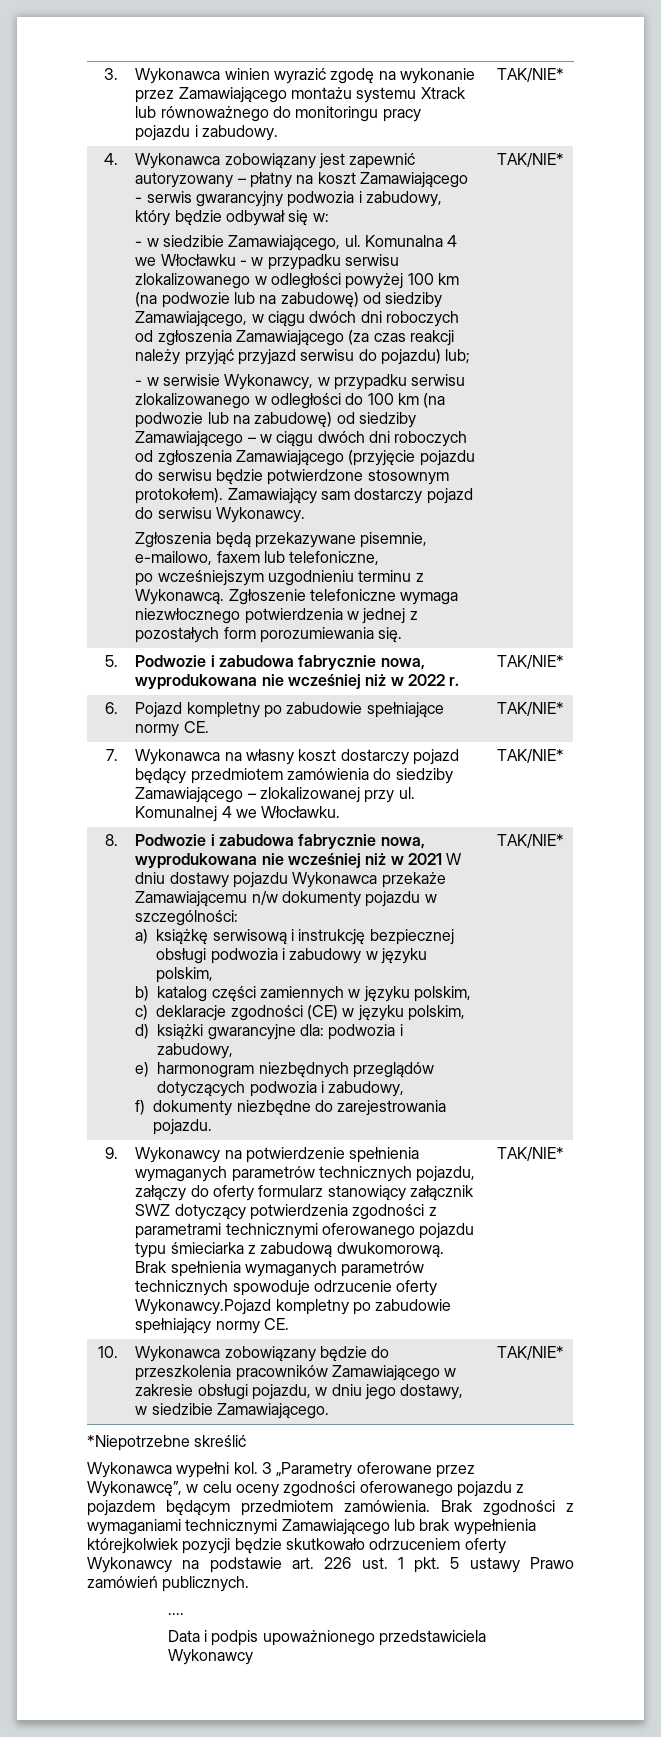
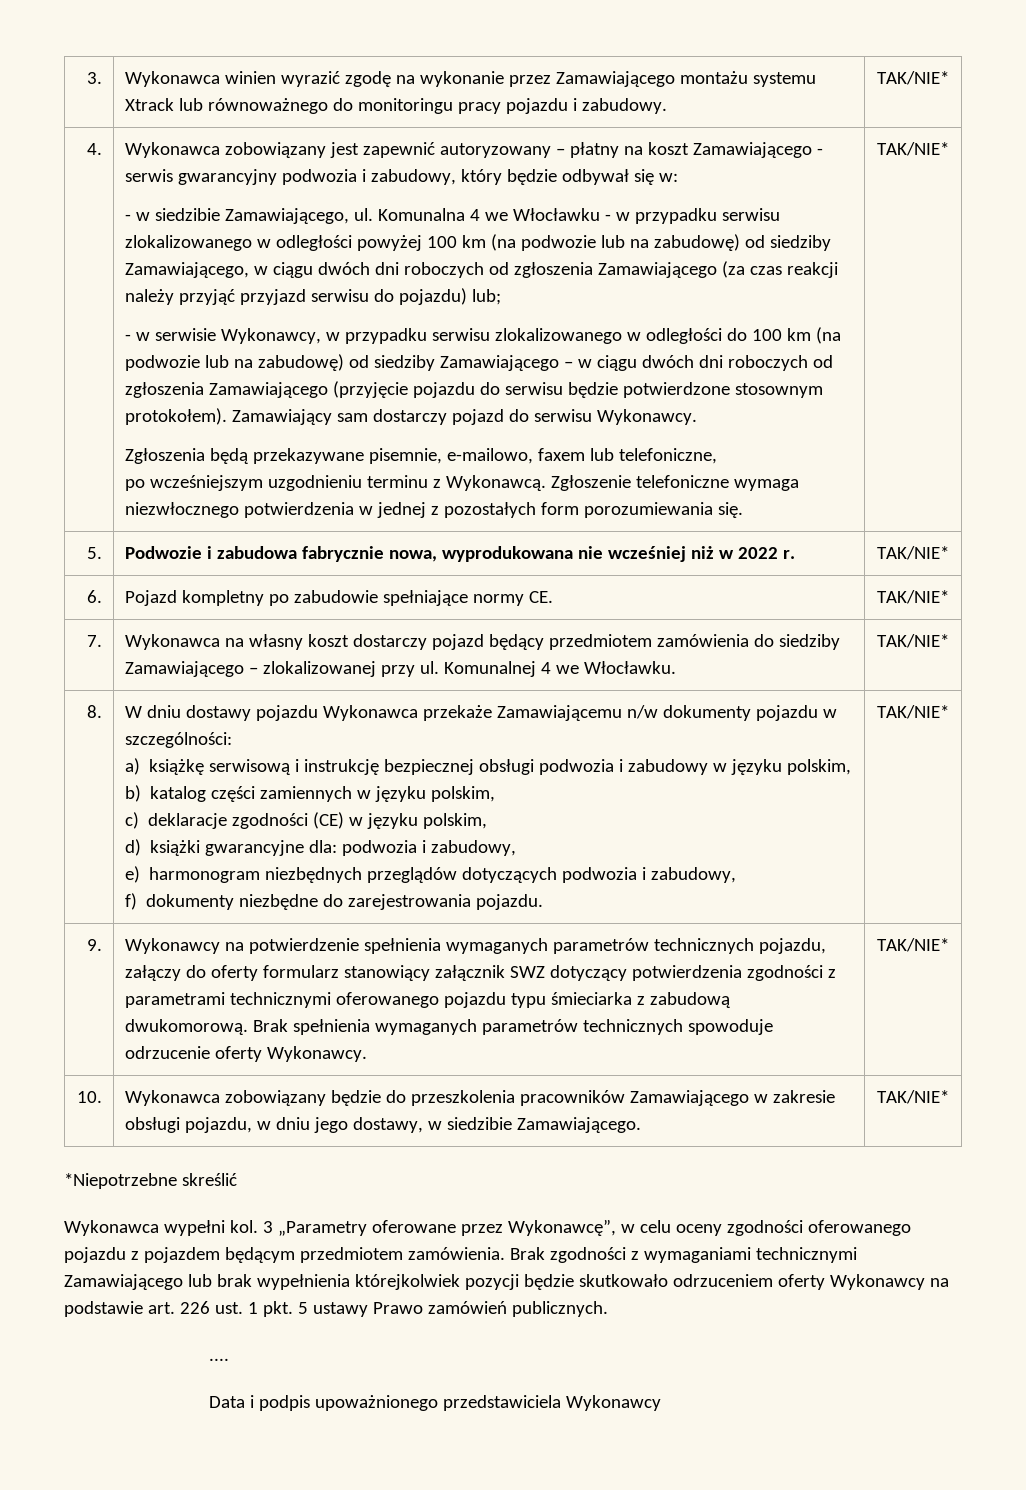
[135,834,425,849] [135,853,442,869] Podwozie i zabudowa fabrycznie nowa, wyprodukowana nie wcześniej niż w 2021 -> (103, 711) none
[135,1299,452,1315] [135,1318,289,1334] Wykonawcy.Pojazd kompletny po zabudowie spełniający normy CE. -> [266,1046,367,1062] Wykonawcy.

